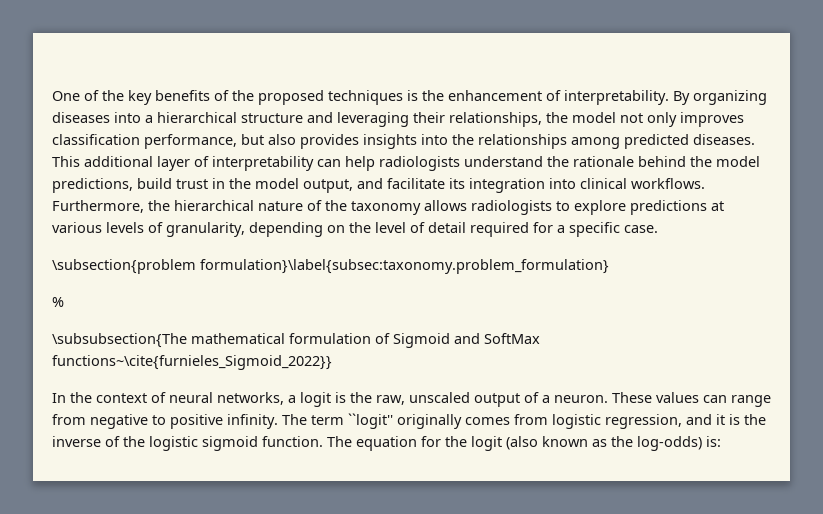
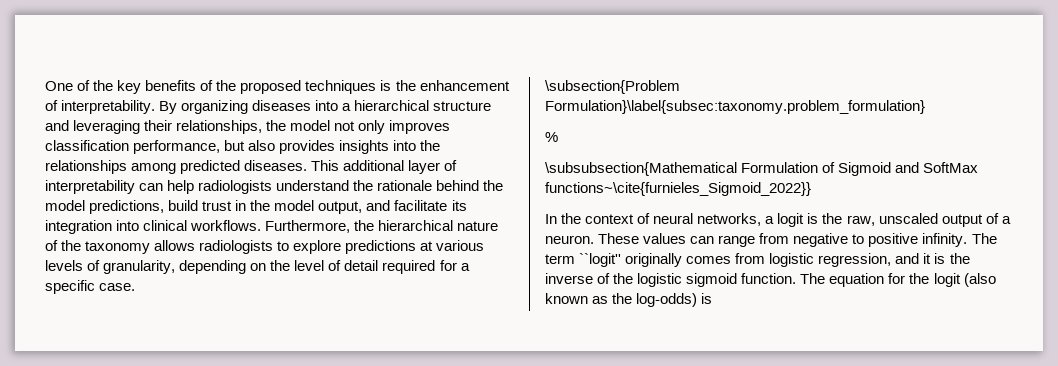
[52,259,609,274] \subsection{problem formulation}\label{subsec:taxonomy.problem_formulation} -> [545,80,680,94] [545,100,925,114] \subsection{Problem Formulation}\label{subsec:taxonomy.problem_formulation}
[52,333,371,348] \subsubsection{The mathematical formulation -> [545,162,819,176] \subsubsection{Mathematical Formulation
[706,436,721,447] is: -> [701,293,713,304] is

